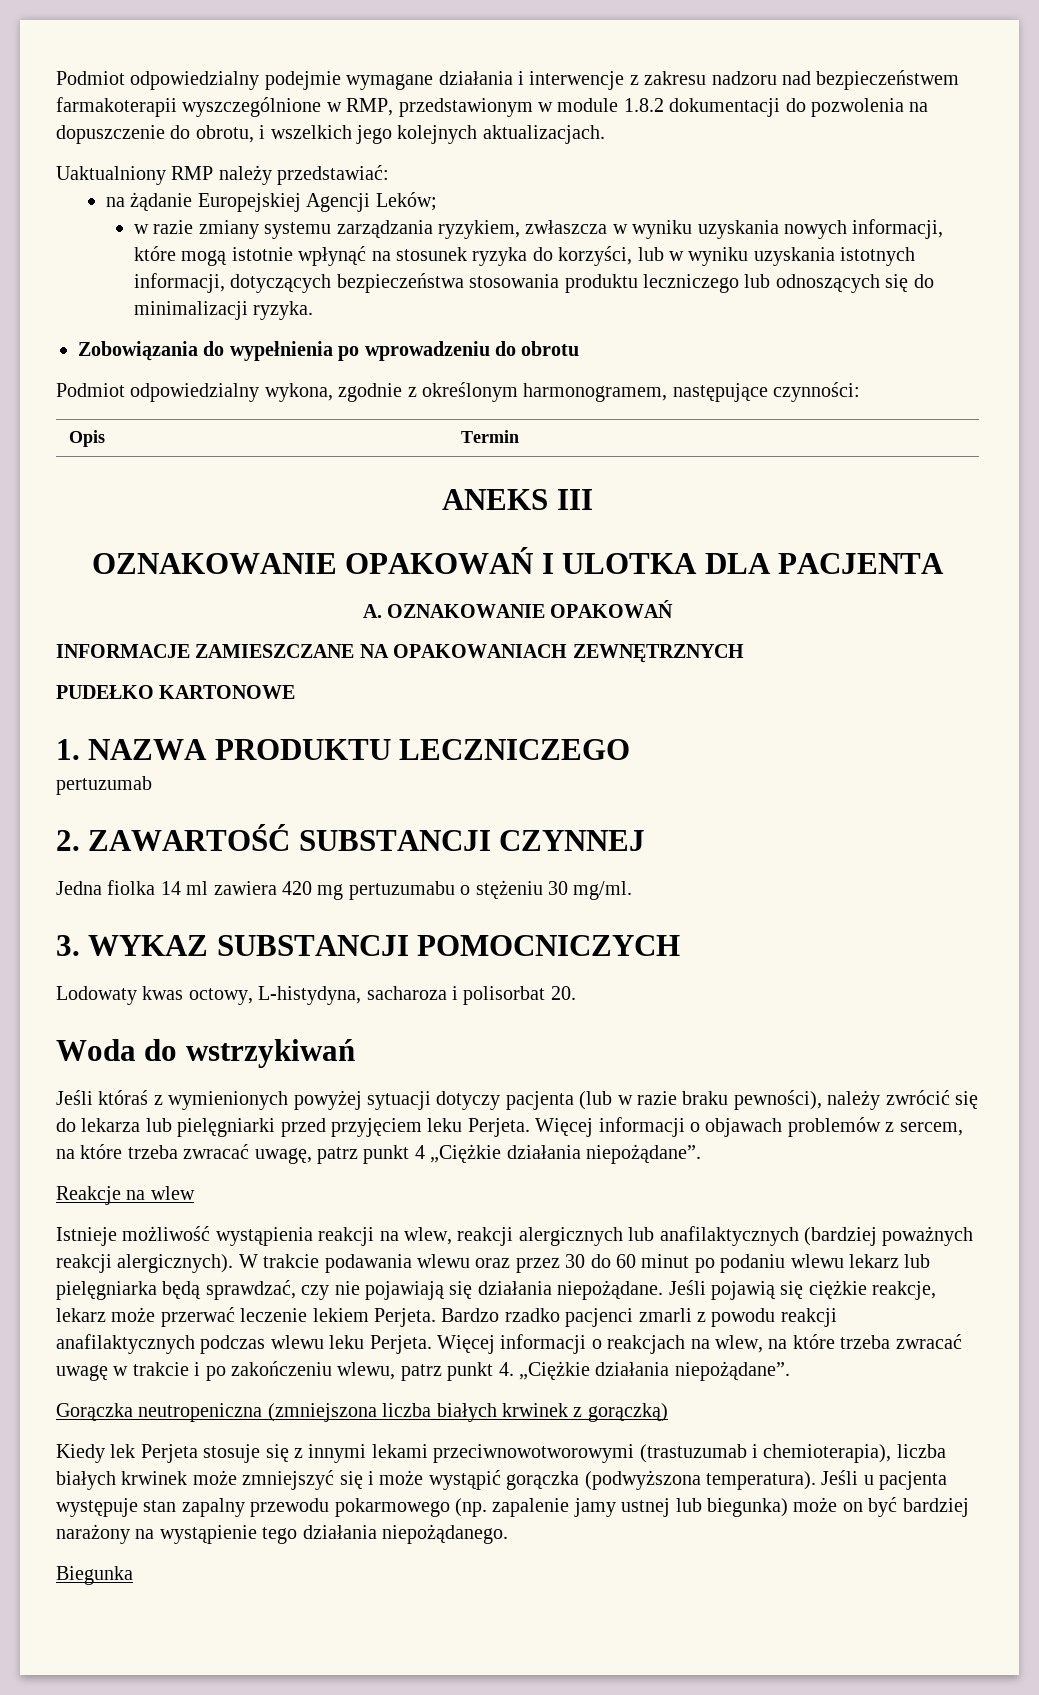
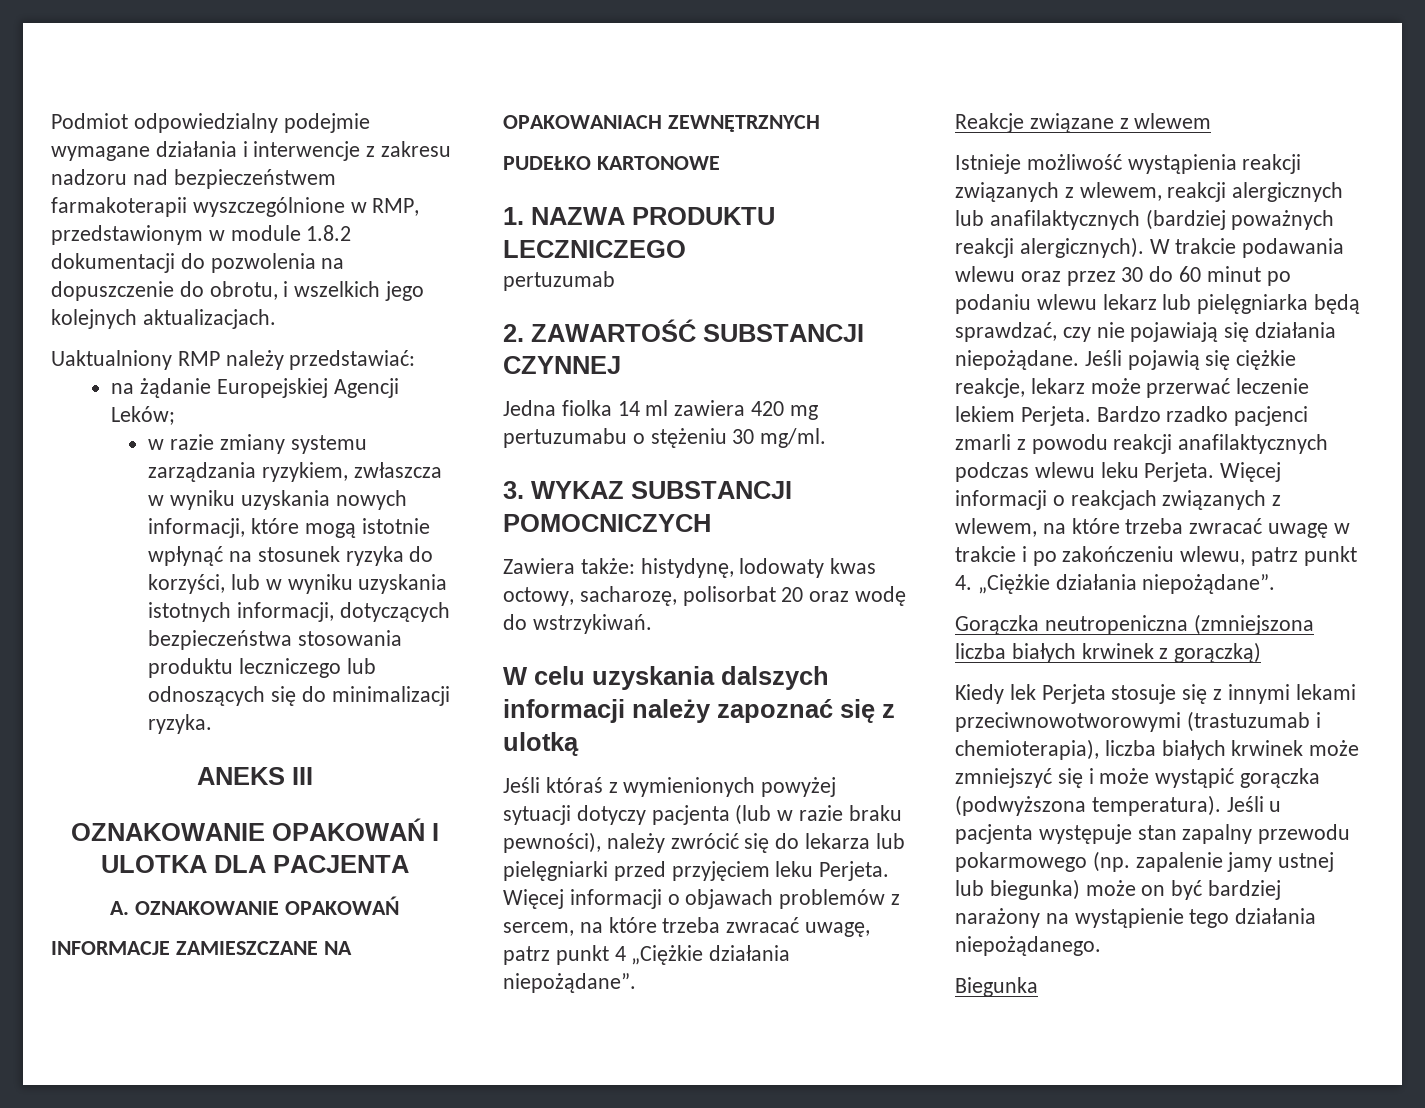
[78,341,580,361] [56,382,861,402] [68,430,105,447] [460,430,519,443] // Zobowiązania do wypełnienia po wprowadzeniu do obrotu // Podmiot odpowiedzialny wykona, zgodnie z określonym harmonogramem, następujące czynności: // Opis | Termin -> (213, 724) none
[56,986,576,1005] [56,1039,355,1068] Lodowaty kwas octowy, L-histydyna, sacharoza i polisorbat 20. // Woda do wstrzykiwań -> [503,558,877,578] [503,586,907,606] [503,614,652,634] [503,666,829,690] [503,699,895,723] [503,732,579,756] Zawiera także: histydynę, lodowaty kwas octowy, sacharozę, polisorbat 20 oraz wodę do wstrzykiwań. // W celu uzyskania dalszych informacji należy zapoznać się z ulotką
[126,1186,195,1200] na wlew -> [1029,113,1212,133] związane z wlewem
[379,1227,452,1245] na wlew, -> [955,182,1162,202] związanych z wlewem,
[690,1335,763,1353] na wlew, -> [1162,490,1282,510] [955,518,1037,537] związanych z wlewem,

